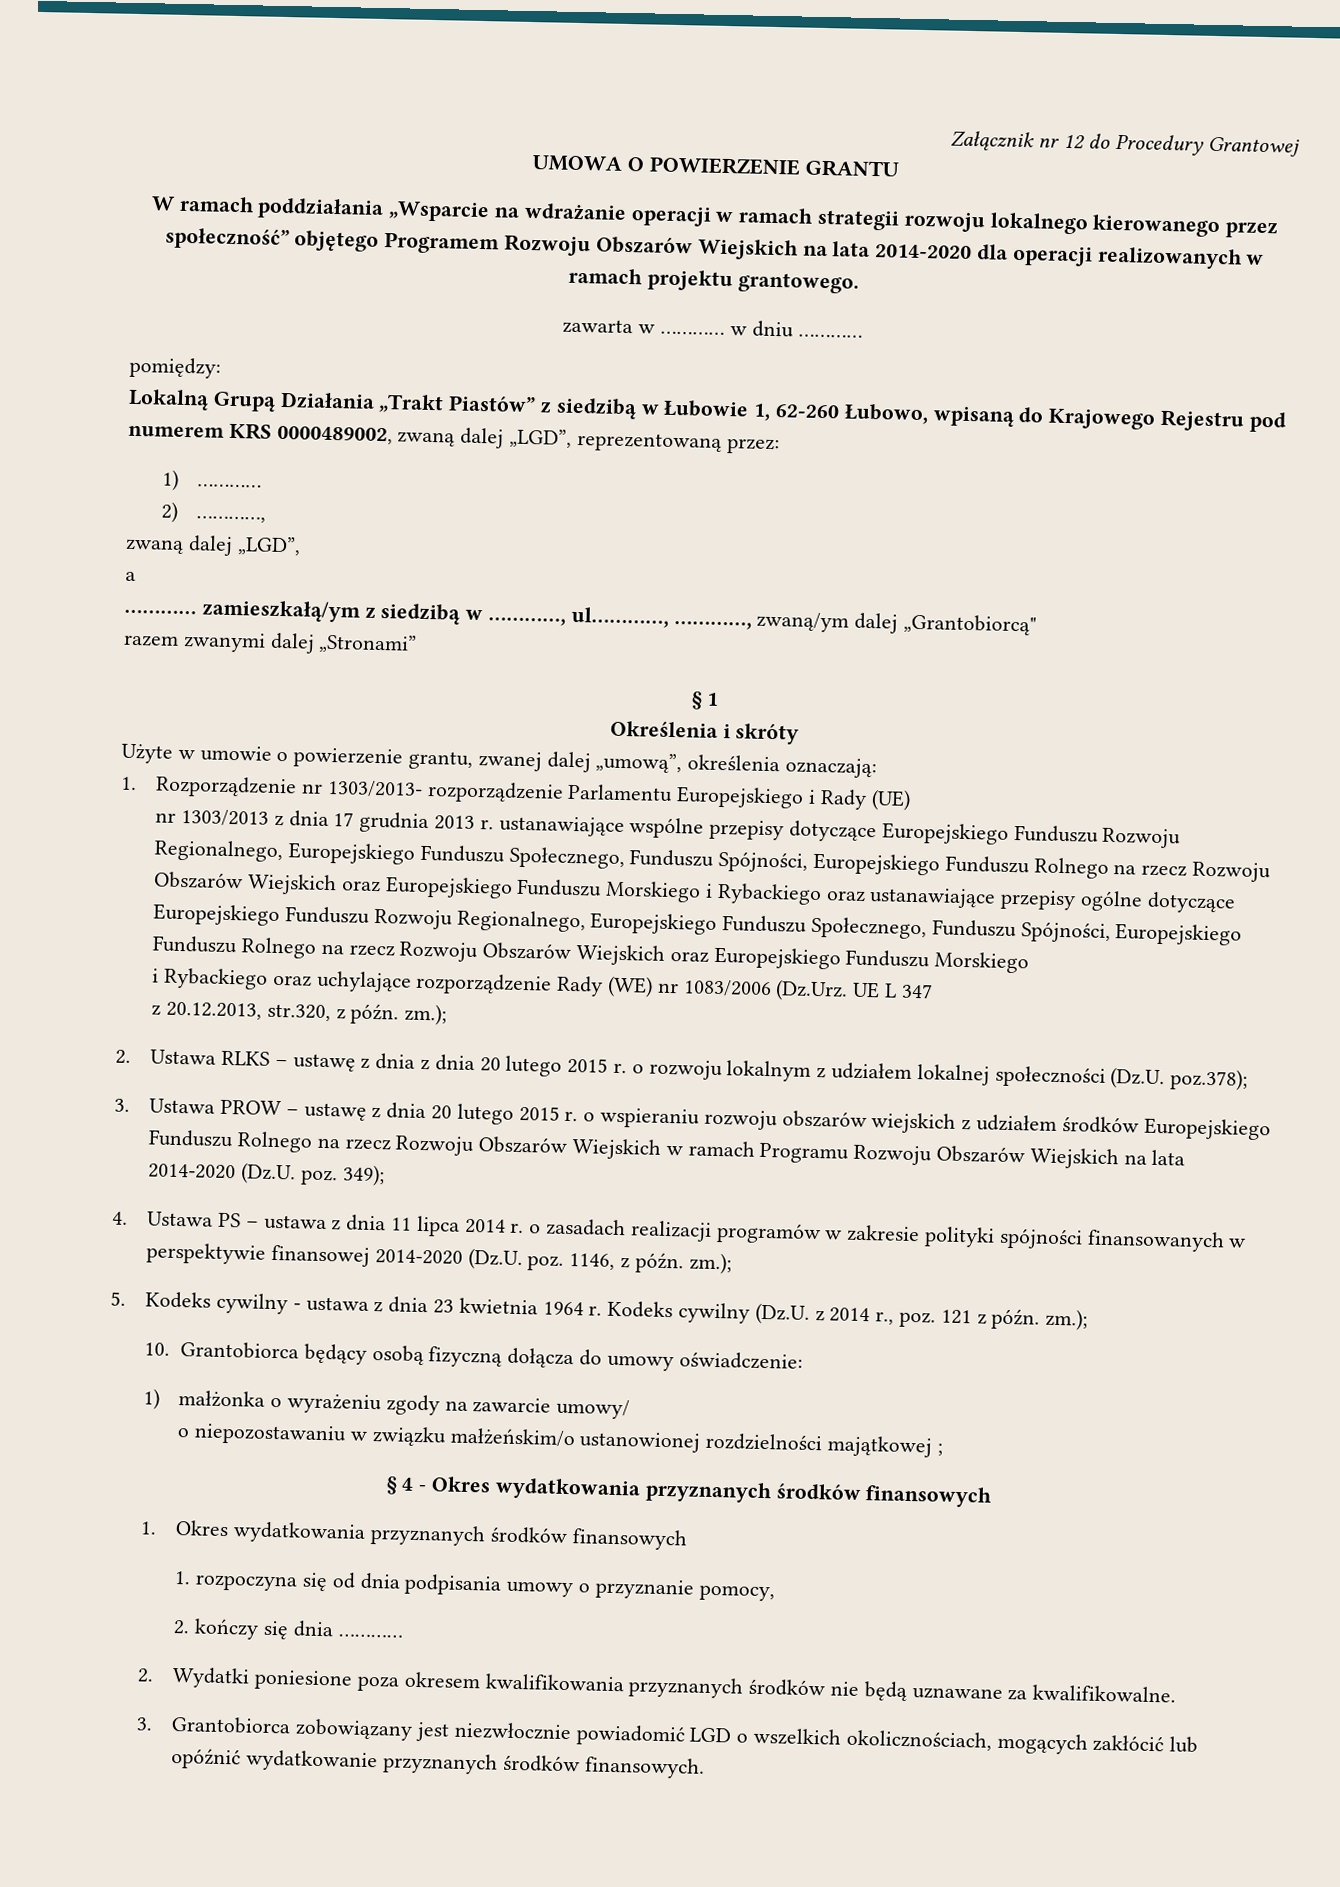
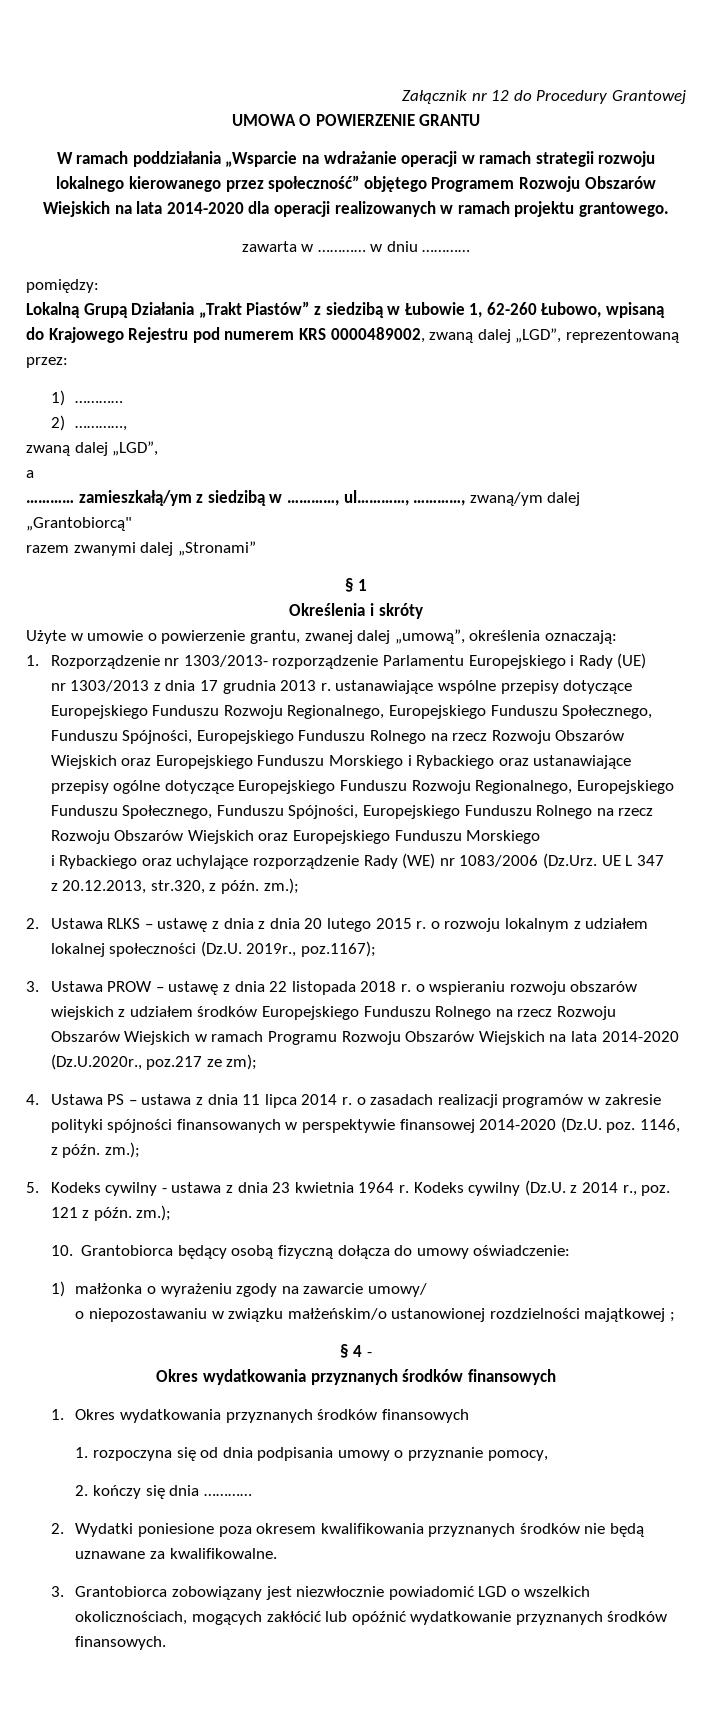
[1170,1068,1249,1091] poz.378); -> [246,941,377,957] 2019r., poz.1167);
[430,1103,560,1125] 20 lutego 2015 -> [269,981,397,995] 22 listopada 2018
[240,1162,385,1187] (Dz.U. poz. 349); -> [50,1054,258,1070] (Dz.U.2020r., poz.217 ze zm);
(427, 1488) none -> (372, 1354) //

